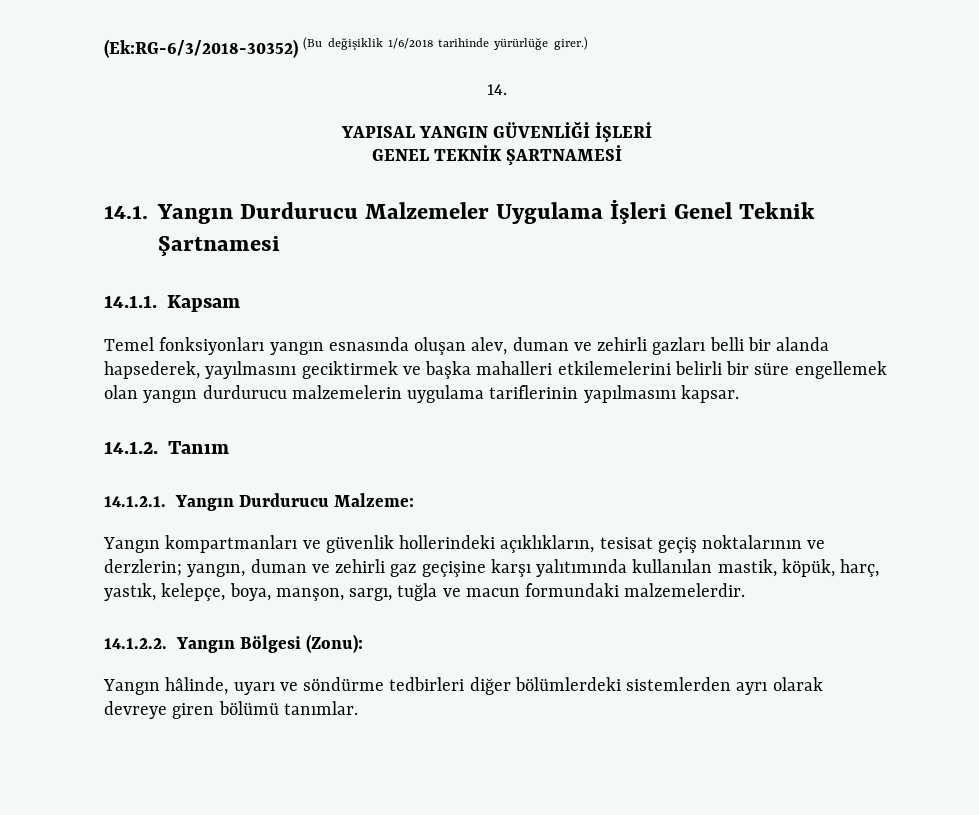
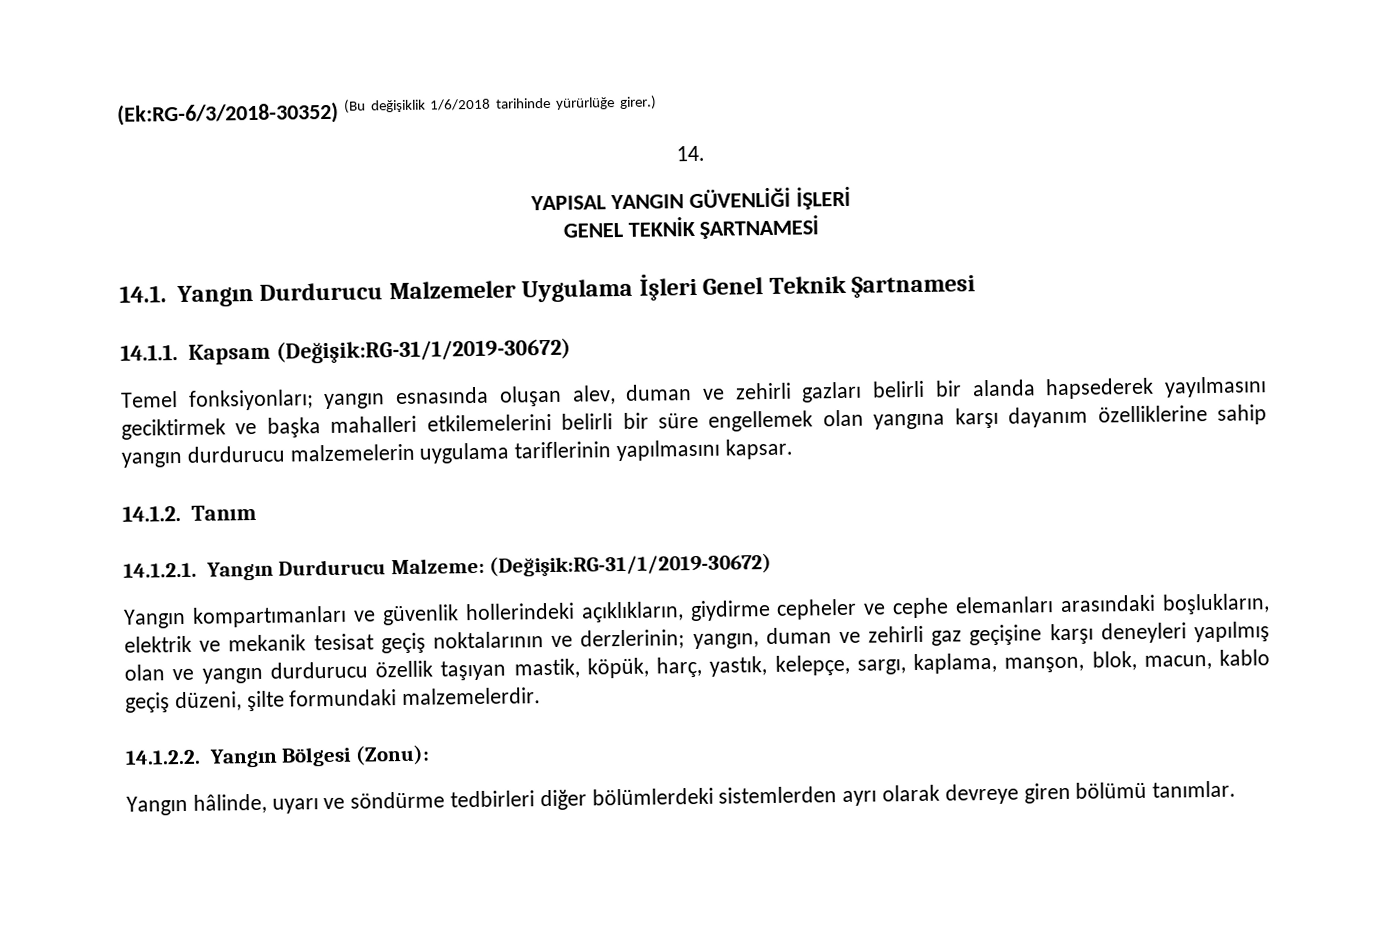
(240, 303) none -> [275,337,571,364] (Değişik:RG-31/1/2019-30672)
[159,337,265,355] fonksiyonları -> [187,389,314,411] fonksiyonları;
[709,337,744,351] belli -> [872,380,926,398] belirli
[104,361,200,379] hapsederek, -> [1045,377,1155,400] hapsederek
(138, 392) none -> [873,404,1268,430] yangına karşı dayanım özelliklerine sahip
[103,535,298,553] // Yangın kompartmanları -> [489,552,773,577] [123,605,347,629] (Değişik:RG-31/1/2019-30672) // Yangın kompartımanları
(595, 544) none -> [689,593,1270,622] [124,634,307,653] giydirme cepheler ve cephe elemanları arasındaki boşlukların, elektrik ve mekanik
[104,559,182,576] derzlerin; -> [580,629,686,650] derzlerinin;
[536,559,713,577] yalıtımında kullanılan -> [1100,621,1270,644] [124,660,507,684] deneyleri yapılmış olan ve yangın durdurucu özellik taşıyan
[229,583,520,601] boya, manşon, sargı, tuğla ve macun -> [856,649,1270,675] [125,690,285,713] sargı, kaplama, manşon, blok, macun, kablo geçiş düzeni, şilte

